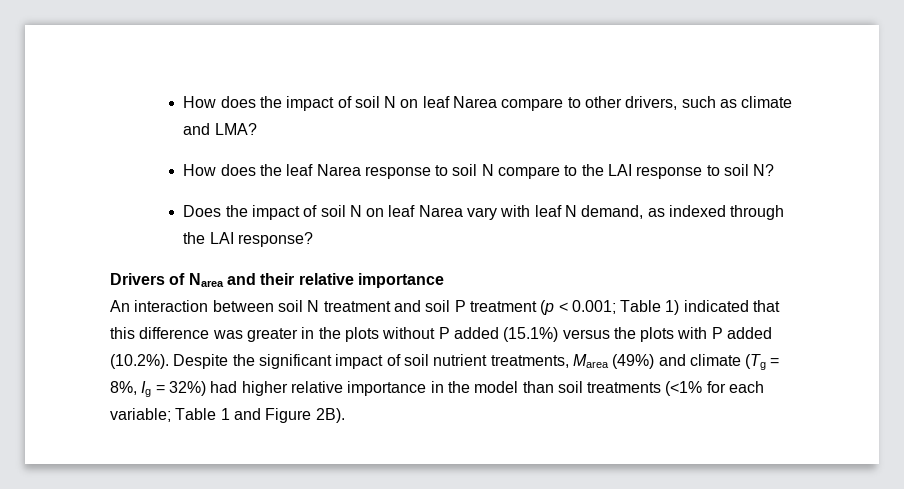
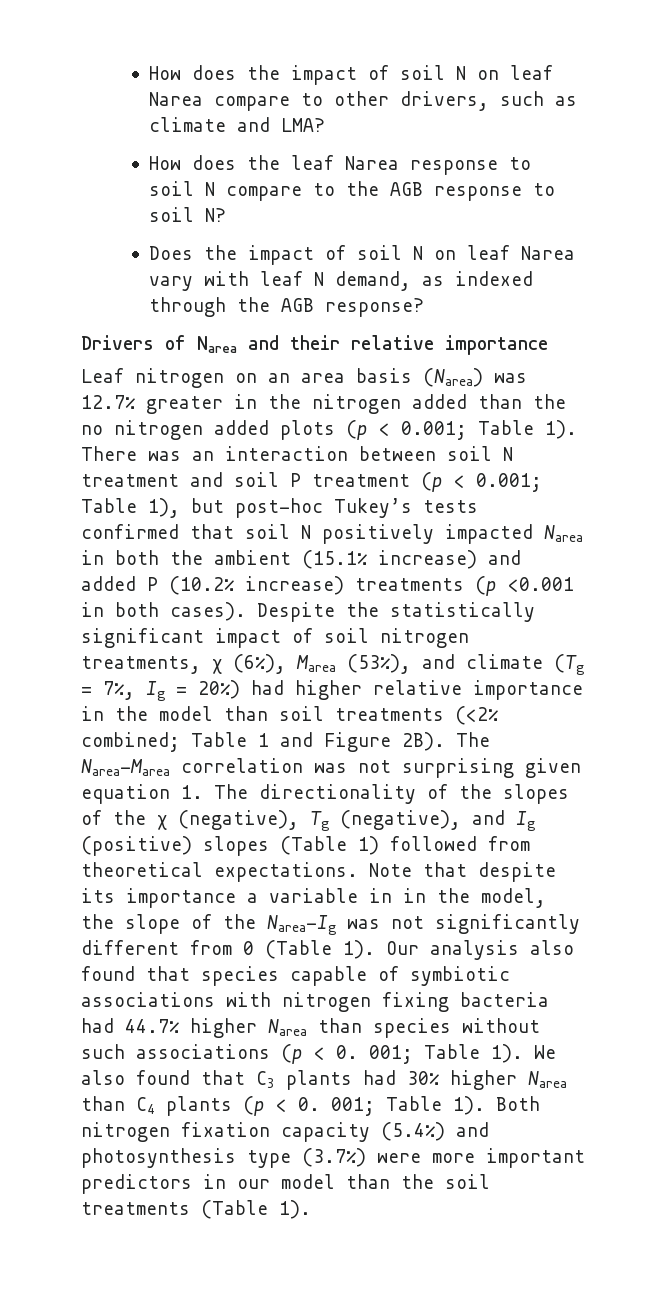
[608,164,633,176] LAI -> [390,182,424,196] AGB
[209,232,234,244] LAI -> [281,298,315,312] AGB
[110,300,130,312] An -> [81,368,527,388] [81,394,566,414] [81,420,577,440] [81,446,214,461] Leaf nitrogen on an area basis (Narea) was 12.7% greater in the nitrogen added than the no nitrogen added plots (p < 0.001; Table 1). There was an
[665,300,781,315] [110,327,773,342] [110,354,169,369] 1) indicated that this difference was greater in the plots without P added (15.1%) versus the plots with P added (10.2%). -> [148,498,478,518] [81,524,583,544] [81,550,521,569] [81,576,574,596] [81,602,246,621] 1), but post-hoc Tukey’s tests confirmed that soil N positively impacted Narea in both the ambient (15.1% increase) and added P (10.2% increase) treatments (p <0.001 in both cases).
(255, 360) none -> [390,602,535,622] statistically
[433,354,655,369] nutrient treatments, Marea (49%) -> [380,628,469,648] [81,654,411,675] nitrogen treatments, χ (6%), Marea (53%),
[110,381,137,395] 8%, -> [103,681,135,700] 7%,
[168,381,206,396] 32%) -> [198,680,240,699] 20%)
[665,381,765,396] [110,408,171,422] (<1% for each variable; -> [455,706,499,725] [81,732,180,752] (<2% combined;
(345, 415) none -> [456,732,490,747] [81,758,581,778] [81,784,569,804] [81,810,535,831] [81,836,530,856] [81,862,556,882] [81,888,546,908] [81,914,580,935] [81,940,574,960] [81,966,510,986] [81,992,549,1012] [81,1018,540,1038] [81,1044,556,1064] [81,1070,567,1090] [81,1096,540,1116] [81,1122,489,1142] [81,1148,585,1168] [81,1174,490,1194] [81,1200,311,1219] The Narea-Marea correlation was not surprising given equation 1. The directionality of the slopes of the χ (negative), Tg (negative), and Ig (positive) slopes (Table 1) followed from theoretical expectations. Note that despite its importance a variable in in the model, the slope of the Narea-Ig was not significantly different from 0 (Table 1). Our analysis also found that species capable of symbiotic associations with nitrogen fixing bacteria had 44.7% higher Narea than species without such associations (p < 0. 001; Table 1). We also found that C3 plants had 30% higher Narea than C4 plants (p < 0. 001; Table 1). Both nitrogen fixation capacity (5.4%) and photosynthesis type (3.7%) were more important predictors in our model than the soil treatments (Table 1).

